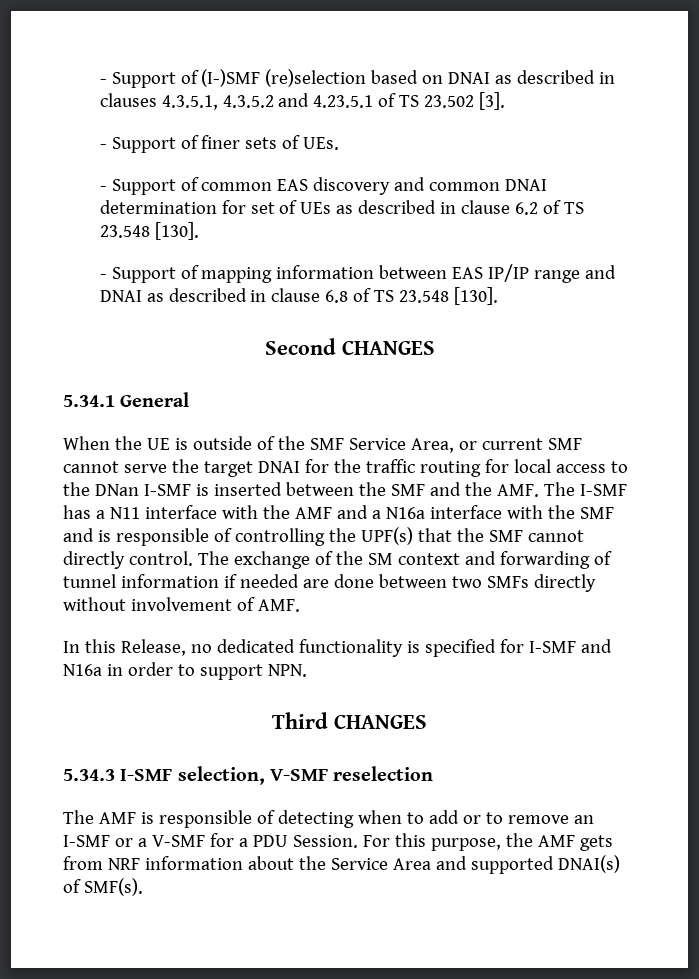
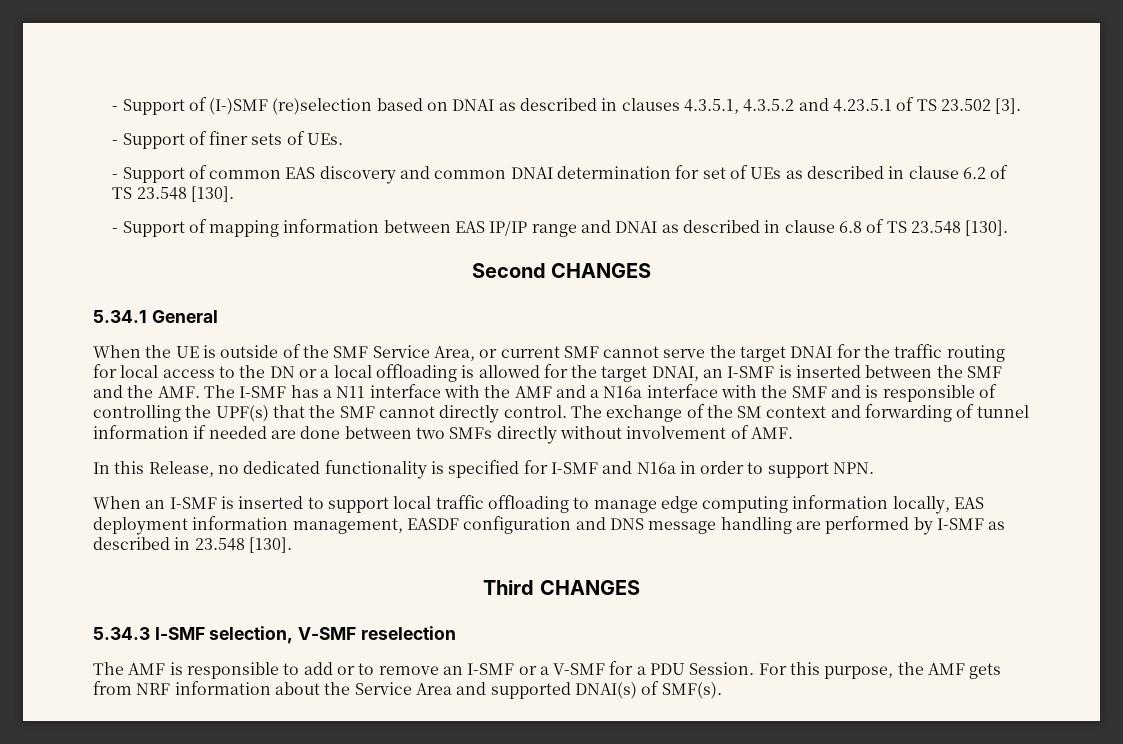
[94,484,139,496] DNan -> [269,364,724,382] DN or a local offloading is allowed for the target DNAI, an
(307, 670) none -> [93,495,985,514] [93,516,1006,535] [93,537,292,553] // When an I-SMF is inserted to support local traffic offloading to manage edge computing information locally, EAS deployment information management, EASDF configuration and DNS message handling are performed by I-SMF as described in 23.548 [130].
[256,810,402,828] of detecting when -> (279, 670) none

